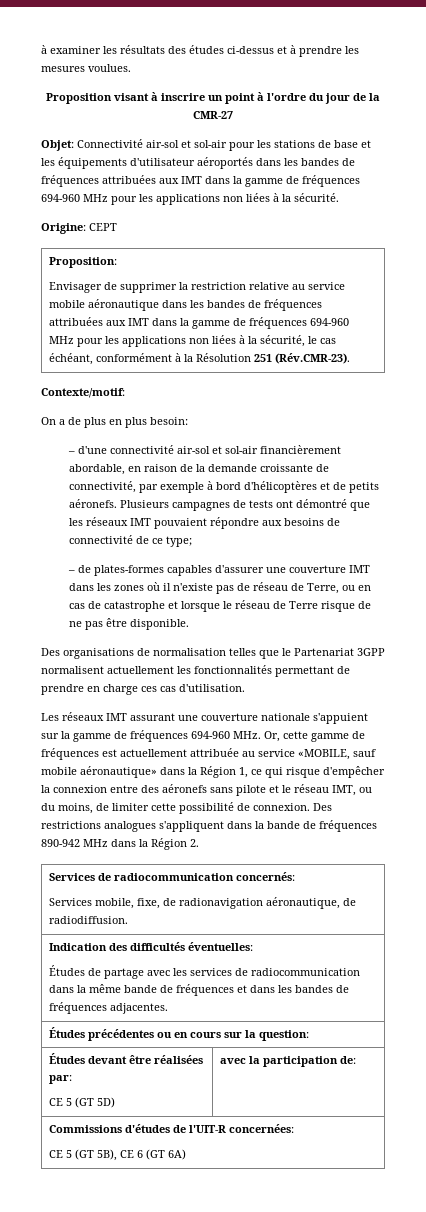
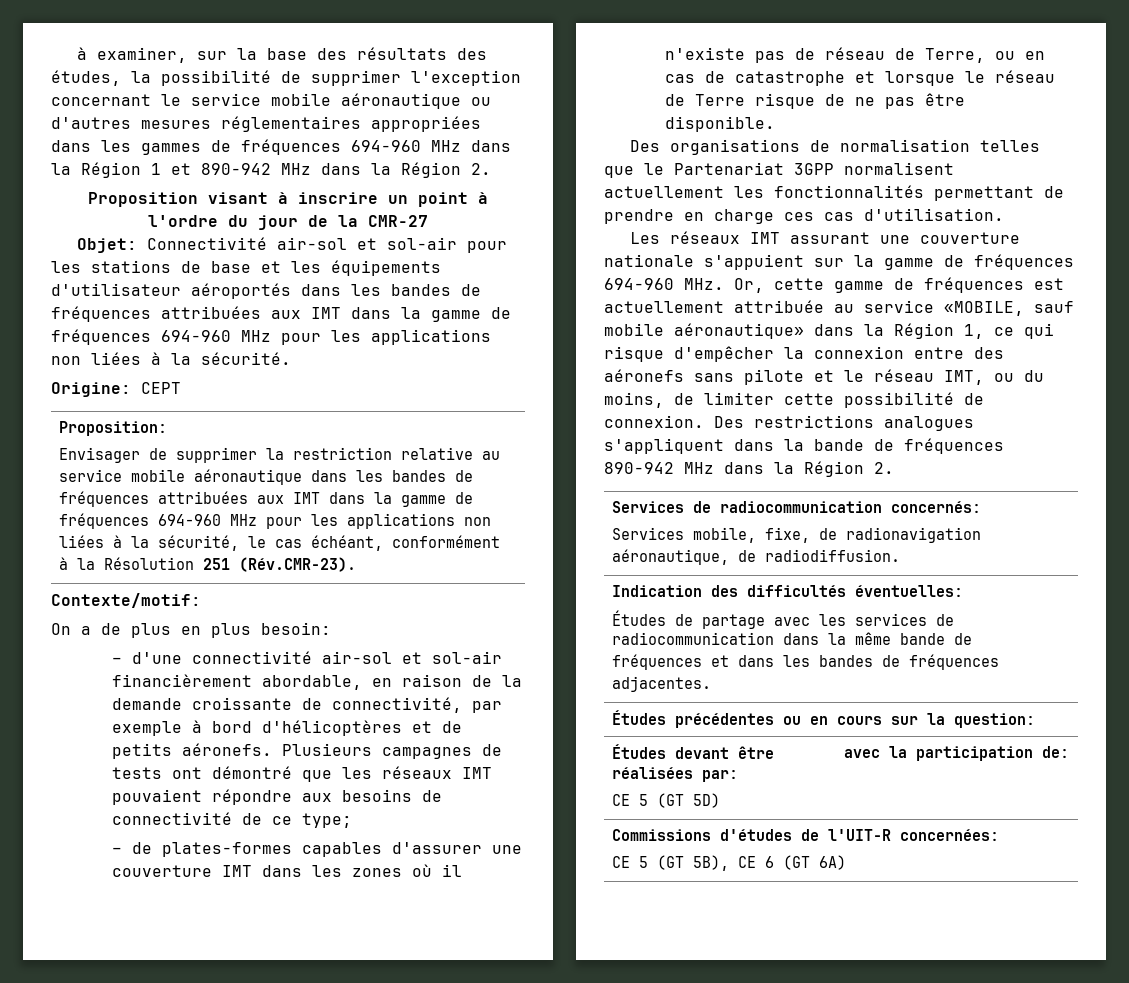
[41,45,359,57] [41,64,131,72] à examiner les résultats des études ci-dessus et à prendre les mesures voulues. -> [77,47,488,63] [51,70,521,86] [51,93,491,109] [51,116,481,132] [51,139,511,155] [51,162,491,178] à examiner, sur la base des résultats des études, la possibilité de supprimer l'exception concernant le service mobile aéronautique ou d'autres mesures réglementaires appropriées dans les gammes de fréquences 694-960 MHz dans la Région 1 et 890-942 MHz dans la Région 2.

